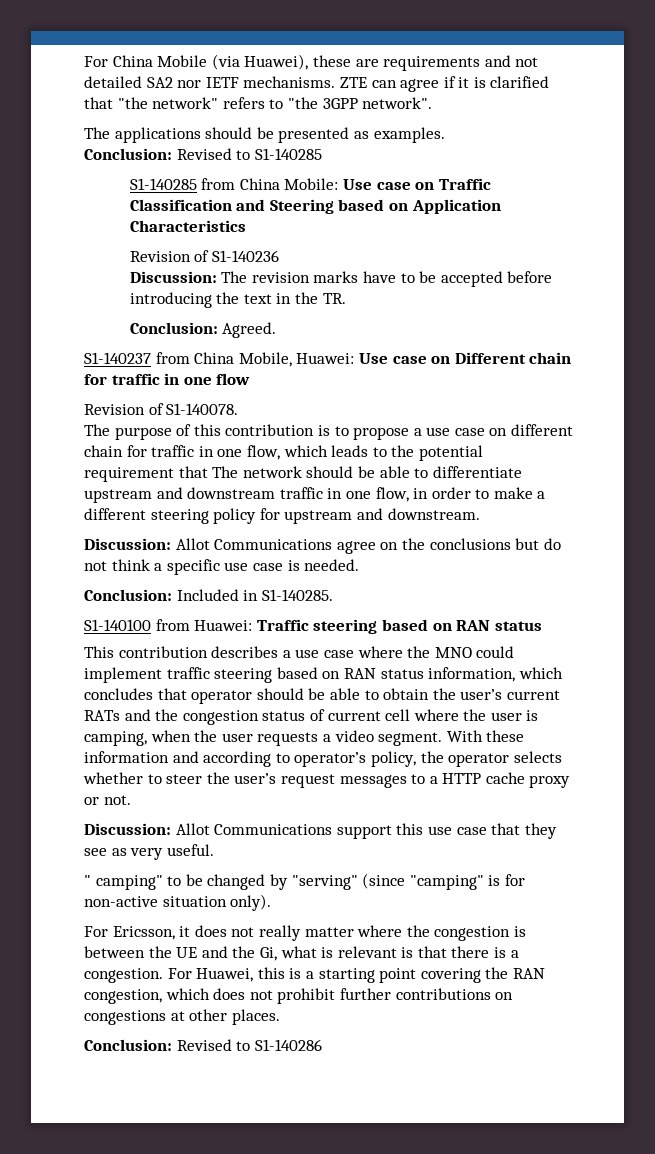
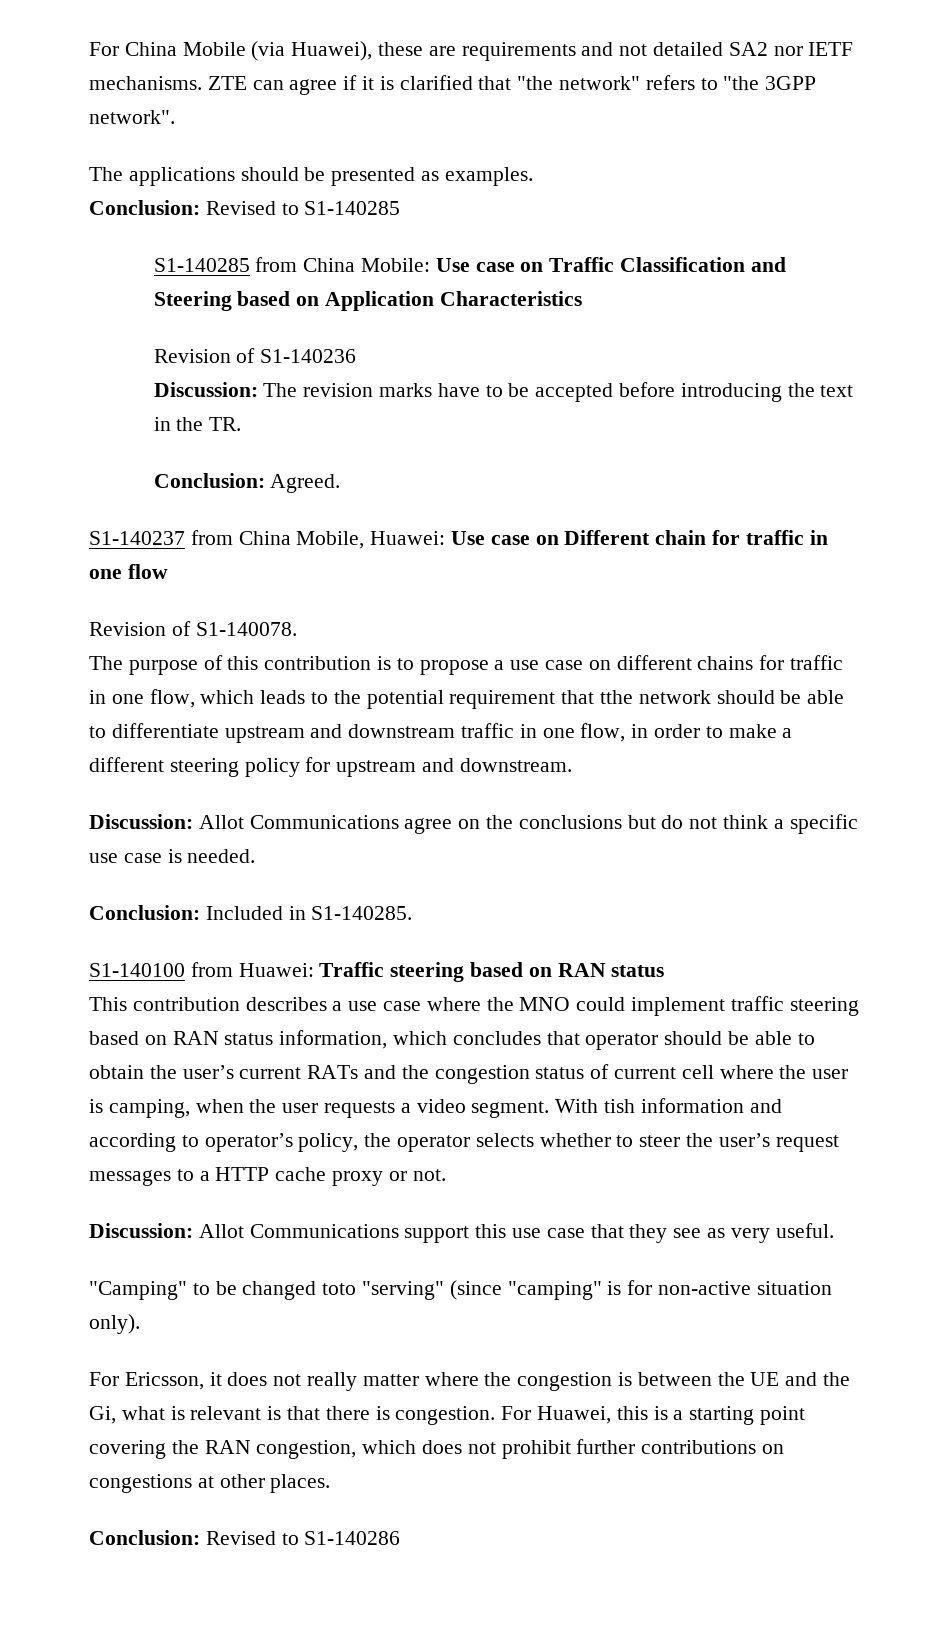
[84,445,123,457] chain -> [697,656,754,670] chains
[212,466,239,478] The -> [600,690,634,704] tthe
[486,730,525,742] these -> [604,1099,636,1113] tish
[84,875,163,890] " camping" -> [89,1281,187,1300] "Camping"
[269,874,288,890] by -> [322,1283,357,1295] toto
[510,950,519,958] a -> (390, 1413) none

